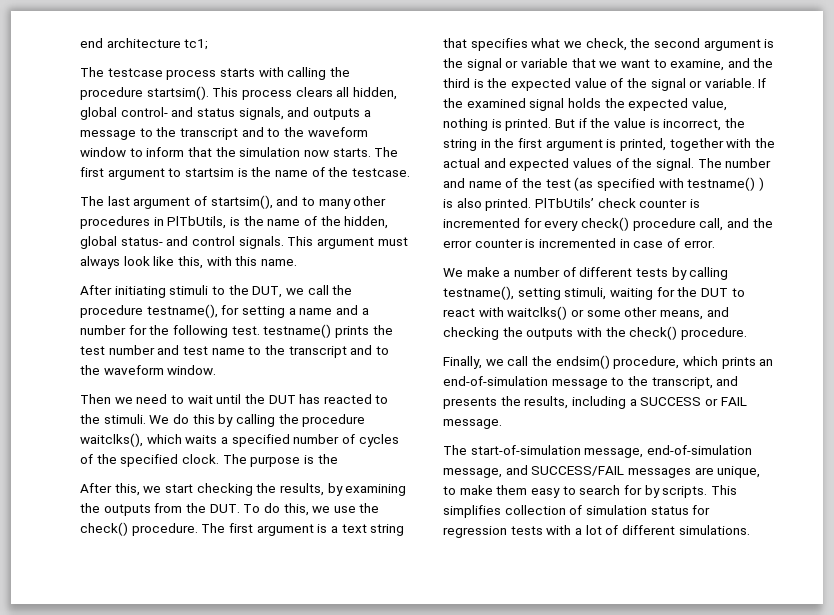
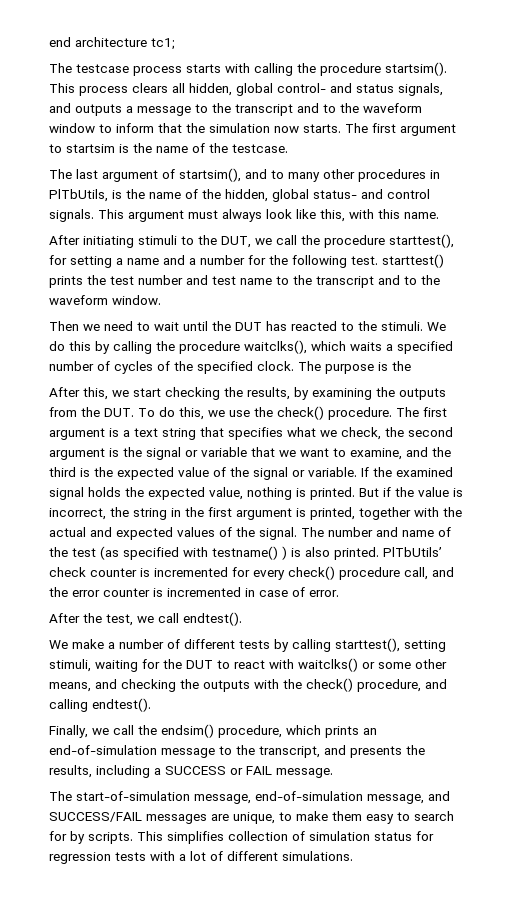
[146,304,218,318] testname(), -> [389,234,454,248] starttest(),
[263,324,332,338] testname() -> [382,254,444,268] starttest()
(715, 244) none -> [49,612,242,626] // After the test, we call endtest().
[443,286,514,300] testname(), -> [335,638,400,652] starttest(),
[680,327,747,340] procedure. -> [357,679,447,692] [49,698,151,712] procedure, and calling endtest().

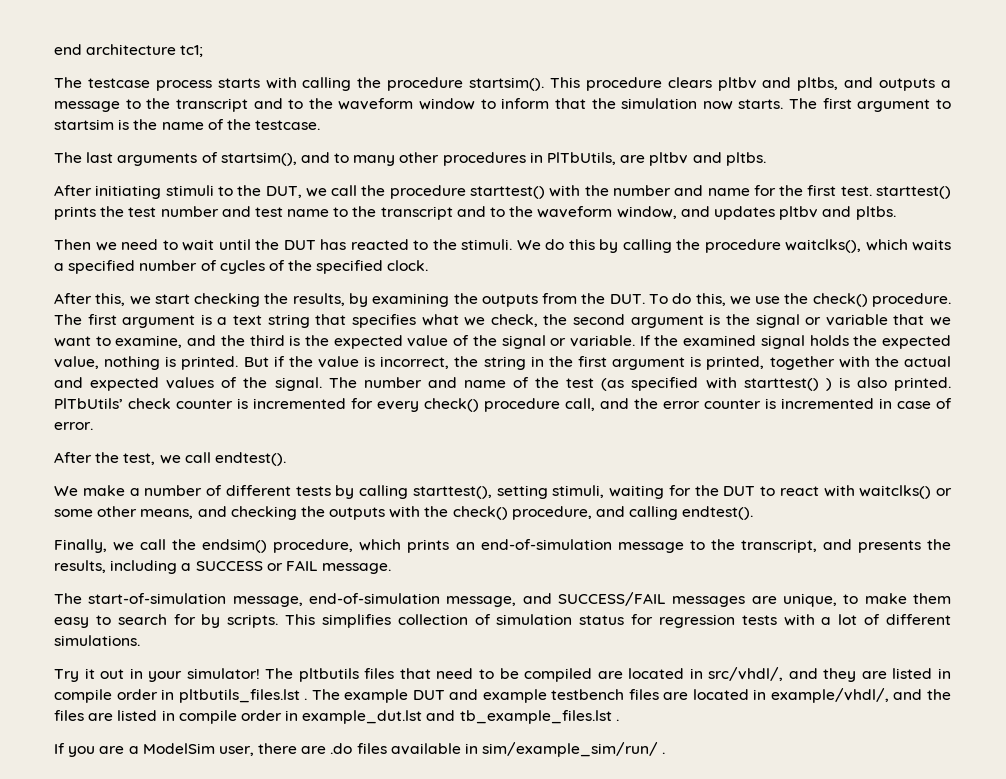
[79,83,443,96] process clears all hidden, global control- and status signals, -> [585,77,839,91] procedure clears pltbv and pltbs,
[102,170,158,182] argument -> [117,153,198,166] arguments
[112,189,430,202] [49,209,439,222] is the name of the hidden, global status- and control signals. This argument must always look like this, with this name. -> [620,152,766,166] are pltbv and pltbs.
[389,234,454,248] [49,255,347,268] starttest(), for setting a name and a number for the following -> [470,185,837,199] starttest() with the number and name for the first
[112,295,161,305] window. -> [616,206,896,220] window, and updates pltbv and pltbs.
[298,361,411,374] The purpose is the -> (429, 265) none
[212,546,278,560] testname() -> [743,378,819,391] starttest()
(353, 856) none -> [54,667,951,682] [54,688,951,703] [54,710,619,724] [54,742,666,757] // Try it out in your simulator! The pltbutils files that need to be compiled are located in src/vhdl/, and they are listed in compile order in pltbutils_files.lst . The example DUT and example testbench files are located in example/vhdl/, and the files are listed in compile order in example_dut.lst and tb_example_files.lst . // If you are a ModelSim user, there are .do files available in sim/example_sim/run/ .

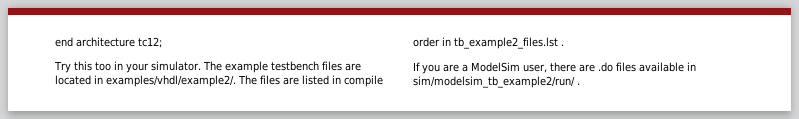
[180,45,204,57] [54,77,951,91] [54,98,952,112] [54,119,321,130] [54,152,766,166] [54,185,951,199] [54,206,896,220] [54,239,951,253] [54,260,429,274] [54,293,952,307] [54,314,951,328] [54,335,951,349] [54,356,951,370] [54,377,952,391] [54,398,952,412] [54,422,93,430] [54,452,286,466] [54,485,952,499] [54,506,754,520] [54,539,951,553] [54,560,392,574] [54,592,952,607] [54,614,952,628] [54,635,140,646] [54,667,951,682] [54,689,479,703] tc1; // The testcase process starts with calling the procedure startsim(). This procedure clears pltbv and pltbs, and outputs a message to the transcript and to the waveform window to inform that the simulation now starts. The first argument to startsim is the name of the testcase. // The last arguments of startsim(), and to many other procedures in PlTbUtils, are pltbv and pltbs. // After initiating stimuli to the DUT, we call the procedure starttest() with the number and name for the first test. starttest() prints the test number and test name to the transcript and to the waveform window, and updates pltbv and pltbs. // Then we need to wait until the DUT has reacted to the stimuli. We do this by calling the procedure waitclks(), which waits a specified number of cycles of the specified clock. // After this, we start checking the results, by examining the outputs from the DUT. To do this, we use the check() procedure. The first argument is a text string that specifies what we check, the second argument is the signal or variable that we want to examine, and the third is the expected value of the signal or variable. If the examined signal holds the expected value, nothing is printed. But if the value is incorrect, the string in the first argument is printed, together with the actual and expected values of the signal. The number and name of the test (as specified with starttest() ) is also printed. PlTbUtils’ check counter is incremented for every check() procedure call, and the error counter is incremented in case of error. // After the test, we call endtest(). // We make a number of different tests by calling starttest(), setting stimuli, waiting for the DUT to react with waitclks() or some other means, and checking the outputs with the check() procedure, and calling endtest(). // Finally, we call the endsim() procedure, which prints an end-of-simulation message to the transcript, and presents the results, including a SUCCESS or FAIL message. // The start-of-simulation message, end-of-simulation message, and SUCCESS/FAIL messages are unique, to make them easy to search for by scripts. This simplifies collection of simulation status for regression tests with a lot of different simulations. // Try it out in your simulator! The pltbutils files that need to be compiled are located in src/vhdl/, and they are listed in compile order in pltbutils_files.lst . The example DUT and -> [138,37,162,48] [54,61,222,73] tc12; // Try this too in your simulator. The
[770,688,951,703] example/vhdl/, and the -> [106,75,257,87] examples/vhdl/example2/. The
[302,710,612,724] example_dut.lst and tb_example_files.lst -> [454,37,558,49] tb_example2_files.lst
[482,742,659,757] sim/example_sim/run/ -> [413,76,575,88] sim/modelsim_tb_example2/run/

